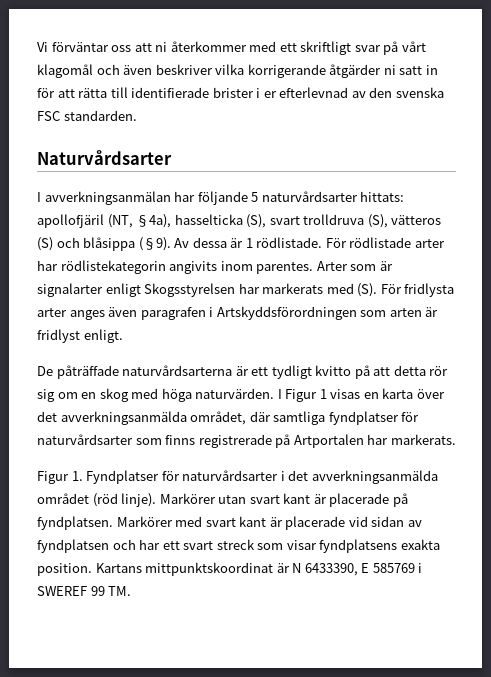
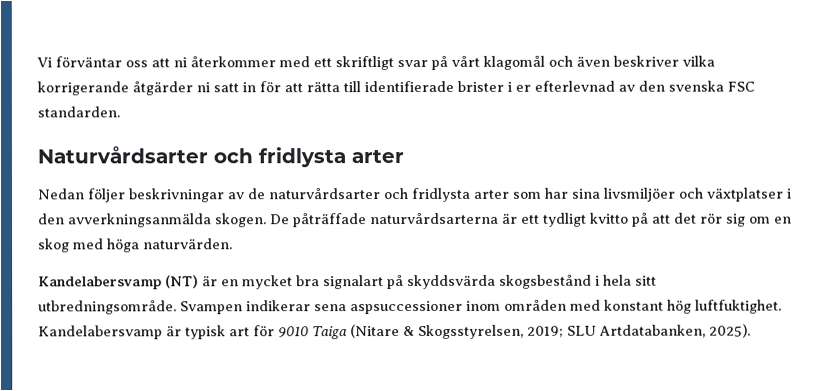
[37,191,405,205] [37,214,442,228] [37,237,445,251] [37,260,393,274] [37,283,455,297] [37,306,439,320] [37,329,123,343] // I avverkningsanmälan har följande 5 naturvårdsarter hittats: apollofjäril (NT, §4a), hasselticka (S), svart trolldruva (S), vätteros (S) och blåsippa (§9). Av dessa är 1 rödlistade. För rödlistade arter har rödlistekategorin angivits inom parentes. Arter som är signalarter enligt Skogsstyrelsen har markerats med (S). För fridlysta arter anges även paragrafen i Artskyddsförordningen som arten är fridlyst enligt. // -> [213,147,404,168] [37,187,792,203] [38,213,267,228] och fridlysta arter // Nedan följer beskrivningar av de naturvårdsarter och fridlysta arter som har sina livsmiljöer och växtplatser i den avverkningsanmälda skogen.
[393,365,426,376] detta -> [674,212,697,224] det
[277,388,445,402] [37,411,420,425] [37,434,456,448] [37,470,438,484] [37,493,408,507] [37,516,422,530] [37,539,440,553] [37,562,423,576] [37,586,132,596] I Figur 1 visas en karta över det avverkningsanmälda området, där samtliga fyndplatser för naturvårdsarter som finns registrerade på Artportalen har markerats. // Figur 1. Fyndplatser för naturvårdsarter i det avverkningsanmälda området (röd linje). Markörer utan svart kant är placerade på fyndplatsen. Markörer med svart kant är placerade vid sidan av fyndplatsen och har ett svart streck som visar fyndplatsens exakta position. Kartans mittpunktskoordinat är N 6433390, E 585769 i SWEREF 99 TM. -> [38,274,657,290] [38,299,782,315] [38,323,751,340] // Kandelabersvamp (NT) är en mycket bra signalart på skyddsvärda skogsbestånd i hela sitt utbredningsområde. Svampen indikerar sena aspsuccessioner inom områden med konstant hög luftfuktighet. Kandelabersvamp är typisk art för 9010 Taiga (Nitare & Skogsstyrelsen, 2019; SLU Artdatabanken, 2025).

